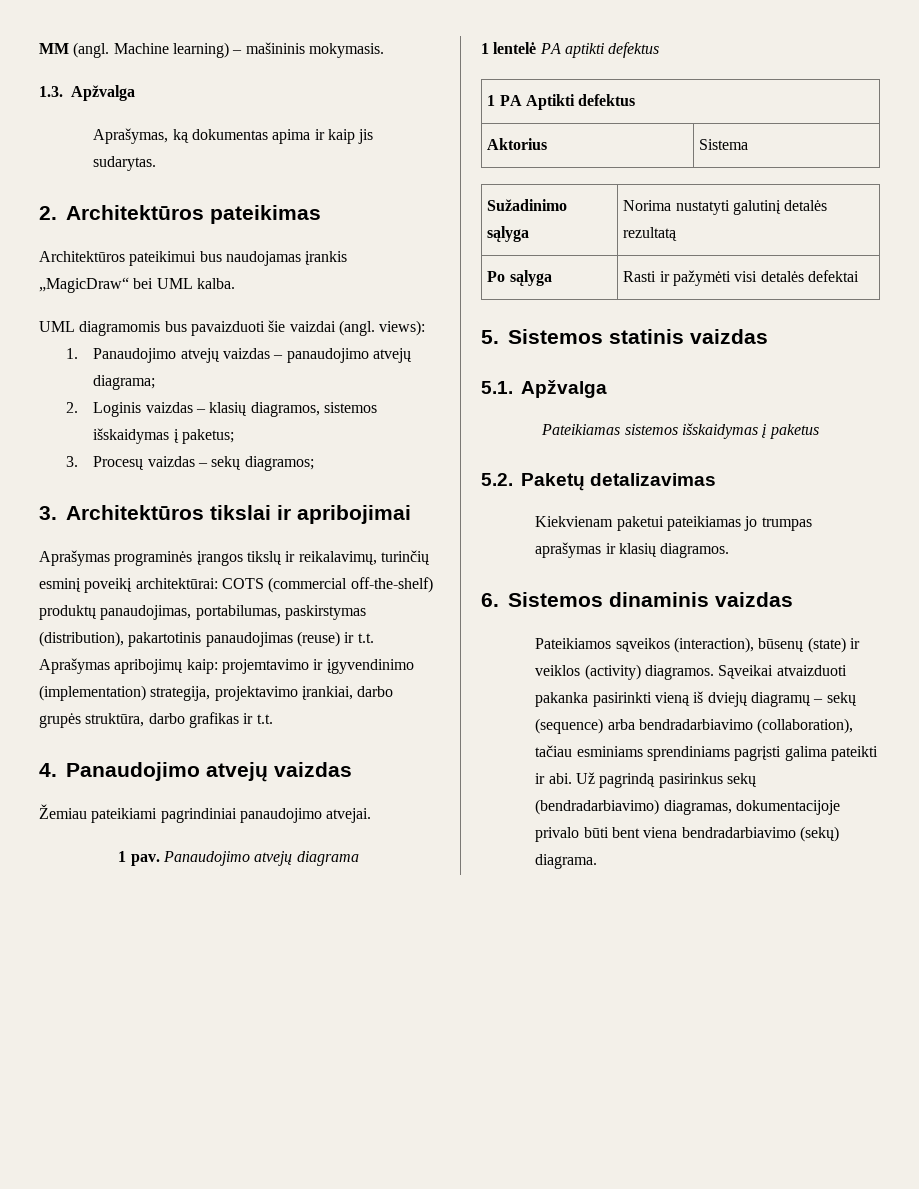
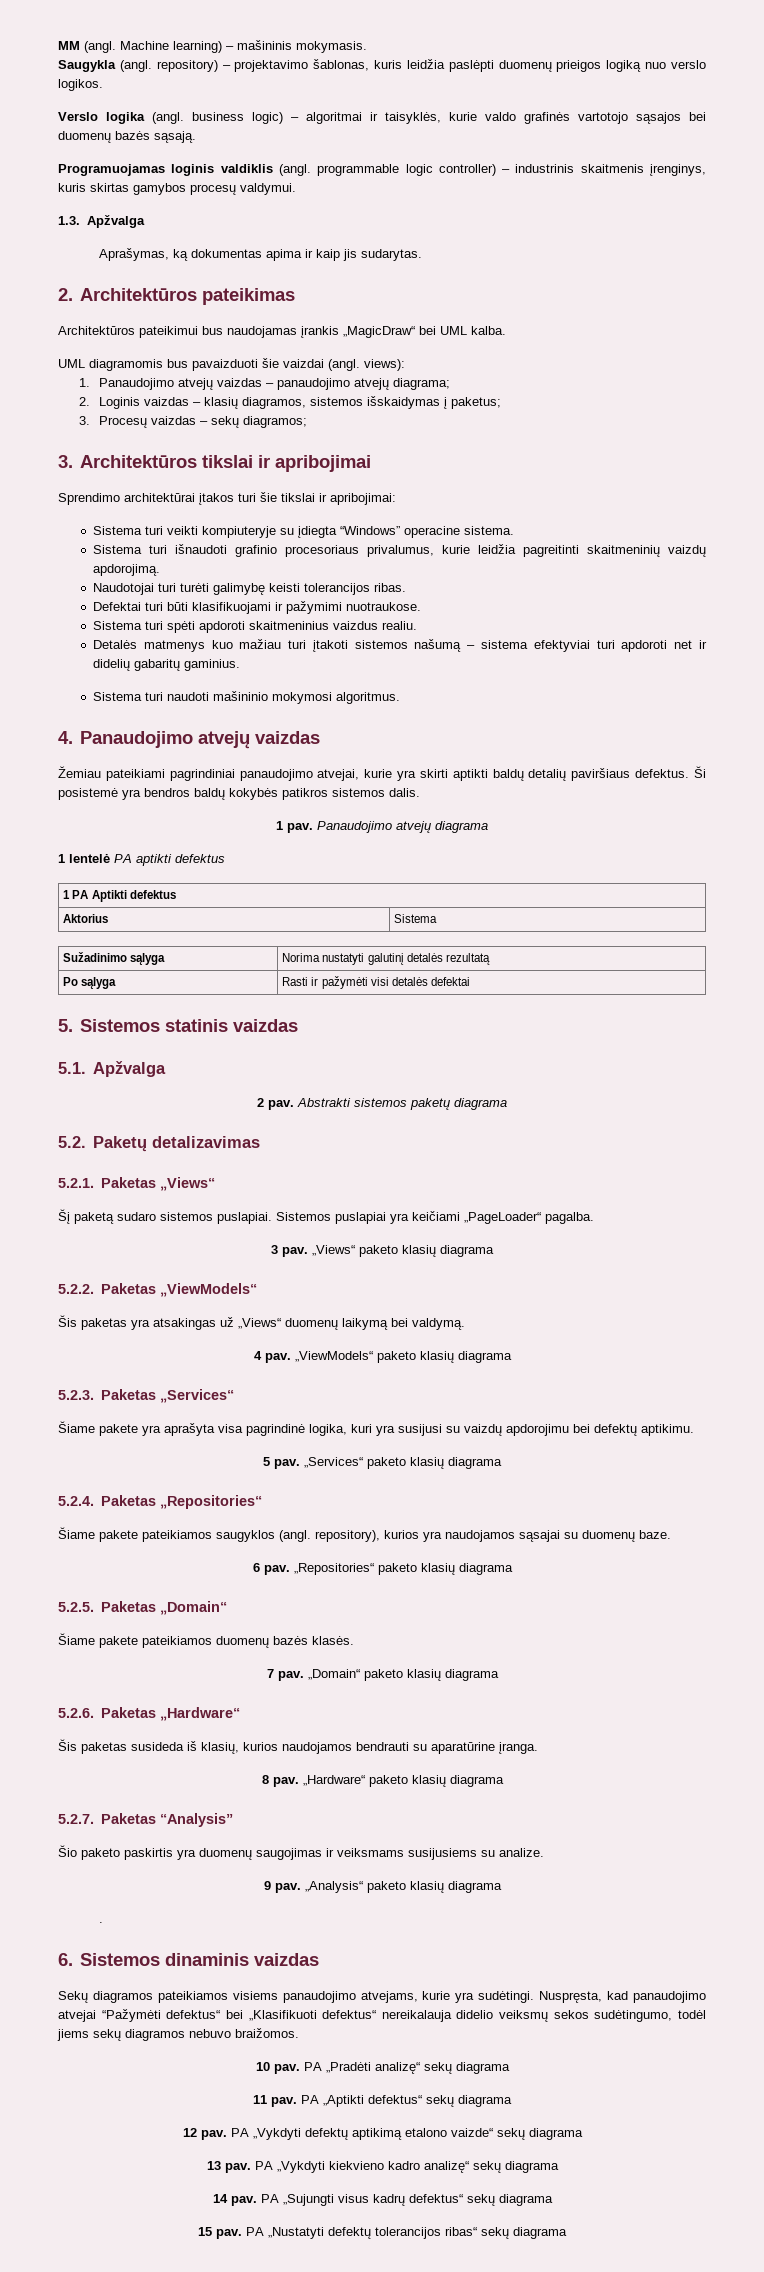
(384, 50) none -> [58,59,706,72] [58,79,103,91] [58,112,706,124] [58,131,196,143] [58,164,706,176] [58,183,296,195] // Saugykla (angl. repository) – projektavimo šablonas, kuris leidžia paslėpti duomenų prieigos logiką nuo verslo logikos. // Verslo logika (angl. business logic) – algoritmai ir taisyklės, kurie valdo grafinės vartotojo sąsajos bei duomenų bazės sąsają. // Programuojamas loginis valdiklis (angl. programmable logic controller) – industrinis skaitmenis įrenginys, kuris skirtas gamybos procesų valdymui.
[39,550,430,566] [39,577,433,593] [39,605,366,620] [39,631,374,647] [39,658,414,674] [39,685,394,701] [39,712,273,728] Aprašymas programinės įrangos tikslų ir reikalavimų, turinčių esminį poveikį architektūrai: COTS (commercial off-the-shelf) produktų panaudojimas, portabilumas, paskirstymas (distribution), pakartotinis panaudojimas (reuse) ir t.t. Aprašymas apribojimų kaip: projemtavimo ir įgyvendinimo (implementation) strategija, projektavimo įrankiai, darbo grupės struktūra, darbo grafikas ir t.t. -> [58,492,396,505] [92,526,514,538] [92,544,706,557] [92,564,160,576] [92,583,406,595] [92,601,421,614] [92,621,417,633] [92,639,707,652] [92,659,240,671] [92,691,400,704] Sprendimo architektūrai įtakos turi šie tikslai ir apribojimai: // Sistema turi veikti kompiuteryje su įdiegta “Windows” operacine sistema. // Sistema turi išnaudoti grafinio procesoriaus privalumus, kurie leidžia pagreitinti skaitmeninių vaizdų apdorojimą. // Naudotojai turi turėti galimybę keisti tolerancijos ribas. // Defektai turi būti klasifikuojami ir pažymimi nuotraukose. // Sistema turi spėti apdoroti skaitmeninius vaizdus realiu. // Detalės matmenys kuo mažiau turi įtakoti sistemos našumą – sistema efektyviai turi apdoroti net ir didelių gabaritų gaminius. // Sistema turi naudoti mašininio mokymosi algoritmus.
[326,808,372,823] atvejai. -> [317,766,706,781] [58,788,420,800] atvejai, kurie yra skirti aptikti baldų detalių paviršiaus defektus. Ši posistemė yra bendros baldų kokybės patikros sistemos dalis.
[541,423,819,439] [481,473,717,491] [535,516,812,531] [535,542,730,558] [481,592,794,607] [535,637,861,653] [535,664,847,680] [535,691,857,707] [535,718,854,734] [535,745,879,761] [535,772,758,788] [535,799,841,815] [535,826,840,842] [535,854,598,869] Pateikiamas sistemos išskaidymas į paketus // 5.2. Paketų detalizavimas // Kiekvienam paketui pateikiamas jo trumpas aprašymas ir klasių diagramos. // 6. Sistemos dinaminis vaizdas // Pateikiamos sąveikos (interaction), būsenų (state) ir veiklos (activity) diagramos. Sąveikai atvaizduoti pakanka pasirinkti vieną iš dviejų diagramų – sekų (sequence) arba bendradarbiavimo (collaboration), tačiau esminiams sprendiniams pagrįsti galima pateikti ir abi. Už pagrindą pasirinkus sekų (bendradarbiavimo) diagramas, dokumentacijoje privalo būti bent viena bendradarbiavimo (sekų) diagrama. -> [257,1098,507,1110] [58,1136,260,1152] [58,1177,215,1191] [58,1209,594,1224] [271,1245,494,1257] [58,1283,257,1297] [58,1315,465,1330] [253,1351,512,1363] [58,1389,234,1403] [58,1421,694,1436] [263,1457,502,1469] [58,1495,262,1509] [58,1527,671,1542] [252,1563,513,1575] [58,1601,227,1615] [58,1633,354,1648] [266,1669,499,1681] [58,1707,240,1721] [58,1739,538,1754] [261,1775,504,1787] [58,1813,233,1827] [58,1845,544,1860] [263,1881,502,1893] [99,1922,104,1923] [58,1953,319,1966] [58,1991,706,2003] [58,2009,706,2022] [57,2028,299,2041] [255,2062,510,2074] [253,2095,512,2107] [182,2128,583,2140] [206,2161,559,2173] [212,2194,553,2206] [198,2227,567,2239] 2 pav. Abstrakti sistemos paketų diagrama // 5.2. Paketų detalizavimas // 5.2.1. Paketas „Views“ // Šį paketą sudaro sistemos puslapiai. Sistemos puslapiai yra keičiami „PageLoader“ pagalba. // 3 pav. „Views“ paketo klasių diagrama // 5.2.2. Paketas „ViewModels“ // Šis paketas yra atsakingas už „Views“ duomenų laikymą bei valdymą. // 4 pav. „ViewModels“ paketo klasių diagrama // 5.2.3. Paketas „Services“ // Šiame pakete yra aprašyta visa pagrindinė logika, kuri yra susijusi su vaizdų apdorojimu bei defektų aptikimu. // 5 pav. „Services“ paketo klasių diagrama // 5.2.4. Paketas „Repositories“ // Šiame pakete pateikiamos saugyklos (angl. repository), kurios yra naudojamos sąsajai su duomenų baze. // 6 pav. „Repositories“ paketo klasių diagrama // 5.2.5. Paketas „Domain“ // Šiame pakete pateikiamos duomenų bazės klasės. // 7 pav. „Domain“ paketo klasių diagrama // 5.2.6. Paketas „Hardware“ // Šis paketas susideda iš klasių, kurios naudojamos bendrauti su aparatūrine įranga. // 8 pav. „Hardware“ paketo klasių diagrama // 5.2.7. Paketas “Analysis” // Šio paketo paskirtis yra duomenų saugojimas ir veiksmams susijusiems su analize. // 9 pav. „Analysis“ paketo klasių diagrama // . // 6. Sistemos dinaminis vaizdas // Sekų diagramos pateikiamos visiems panaudojimo atvejams, kurie yra sudėtingi. Nuspręsta, kad panaudojimo atvejai “Pažymėti defektus“ bei „Klasifikuoti defektus“ nereikalauja didelio veiksmų sekos sudėtingumo, todėl jiems sekų diagramos nebuvo braižomos. // 10 pav. PA „Pradėti analizę“ sekų diagrama // 11 pav. PA „Aptikti defektus“ sekų diagrama // 12 pav. PA „Vykdyti defektų aptikimą etalono vaizde“ sekų diagrama // 13 pav. PA „Vykdyti kiekvieno kadro analizę“ sekų diagrama // 14 pav. PA „Sujungti visus kadrų defektus“ sekų diagrama // 15 pav. PA „Nustatyti defektų tolerancijos ribas“ sekų diagrama

